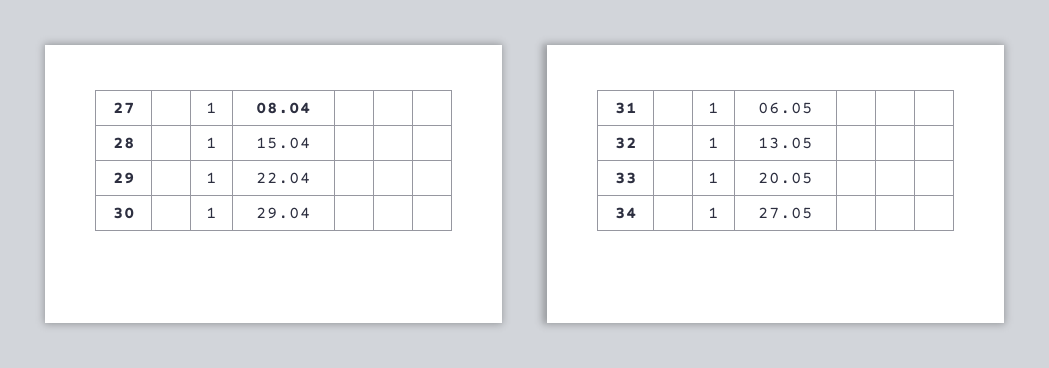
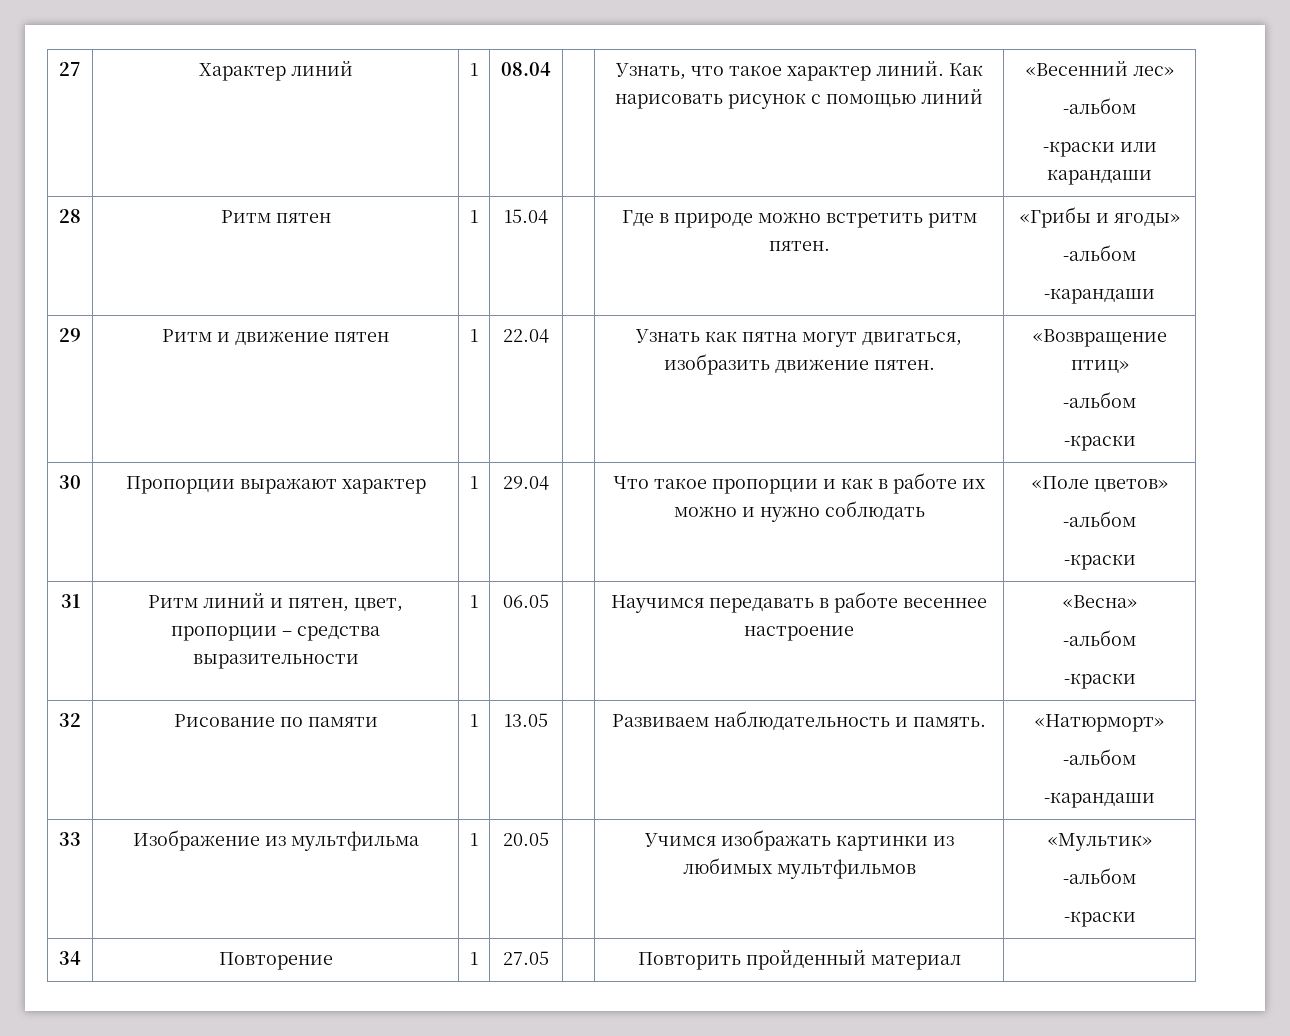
(135, 108) none -> [198,61,353,81] Характер линий
(311, 108) | -> [614,61,983,81] [615,89,983,109] [1025,61,1174,76] [1063,98,1136,114] [1042,141,1157,157] [1047,169,1152,185] Узнать, что такое характер линий. Как нарисовать рисунок с помощью линий | «Весенний лес» // -альбом // -краски или карандаши
(135, 143) none -> [220,210,331,223] Ритм пятен
[112,172,135,184] [206,172,217,183] [256,172,311,184] [112,207,135,219] [206,207,217,218] [256,207,311,219] [614,102,637,114] [708,102,719,113] [758,102,813,114] [614,137,637,149] [708,137,719,148] [758,137,813,149] [614,172,637,184] [708,172,719,183] [758,172,813,184] | // 29 | | 1 | 22.04 | | | // 30 | | 1 | 29.04 | | | // 31 | | 1 | 06.05 | | | // 32 | | 1 | 13.05 | | | // 33 | | 1 | 20.05 | | | -> [621,210,977,228] [768,241,830,251] [1019,207,1180,228] [1063,245,1136,261] [1044,288,1155,304] [59,328,81,342] [162,329,389,345] [470,329,478,342] [503,329,549,343] [635,329,962,347] [663,354,935,375] [1032,329,1167,347] [1070,360,1129,373] [1063,392,1136,408] [1063,435,1136,451] [59,475,81,489] [125,476,426,494] [470,476,478,489] [503,476,549,490] [613,473,985,494] [673,501,925,522] [1031,476,1168,492] [1063,511,1136,527] [1063,554,1136,570] [60,594,80,608] [148,593,403,612] [171,626,380,641] [192,654,359,669] [470,595,478,608] [503,594,549,608] [611,592,987,613] [744,626,854,641] [1062,595,1137,608] [1063,630,1136,646] [1063,673,1136,689] [59,713,81,727] [173,714,378,727] [470,714,478,727] [504,713,548,727] [612,711,986,730] [1035,714,1164,732] [1063,749,1136,765] [1044,792,1155,808] [59,832,81,846] [132,830,419,851] [470,833,478,846] [503,832,549,846] [643,830,954,851] [682,858,916,879] [1047,833,1152,851] [1063,868,1136,884] [1063,911,1136,927] Где в природе можно встретить ритм пятен. | «Грибы и ягоды» // -альбом // -карандаши // 29 | Ритм и движение пятен | 1 | 22.04 | | Узнать как пятна могут двигаться, изобразить движение пятен. | «Возвращение птиц» // -альбом // -краски // 30 | Пропорции выражают характер | 1 | 29.04 | | Что такое пропорции и как в работе их можно и нужно соблюдать | «Поле цветов» // -альбом // -краски // 31 | Ритм линий и пятен, цвет, пропорции – средства выразительности | 1 | 06.05 | | Научимся передавать в работе весеннее настроение | «Весна» // -альбом // -краски // 32 | Рисование по памяти | 1 | 13.05 | | Развиваем наблюдательность и память. | «Натюрморт» // -альбом // -карандаши // 33 | Изображение из мультфильма | 1 | 20.05 | | Учимся изображать картинки из любимых мультфильмов | «Мультик» // -альбом // -краски
(637, 213) none -> [218,952,333,970] Повторение
(813, 213) none -> [637,950,961,970] Повторить пройденный материал

